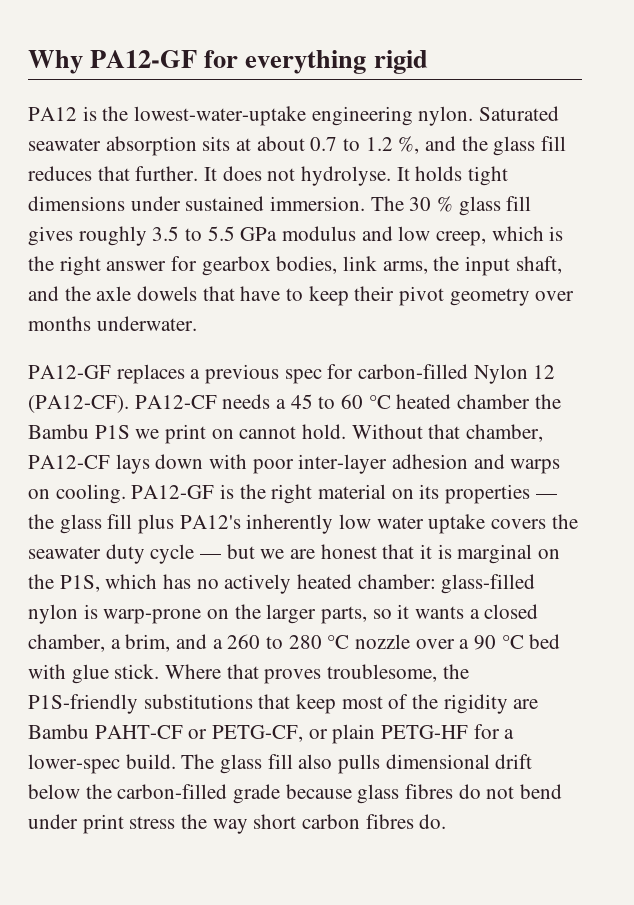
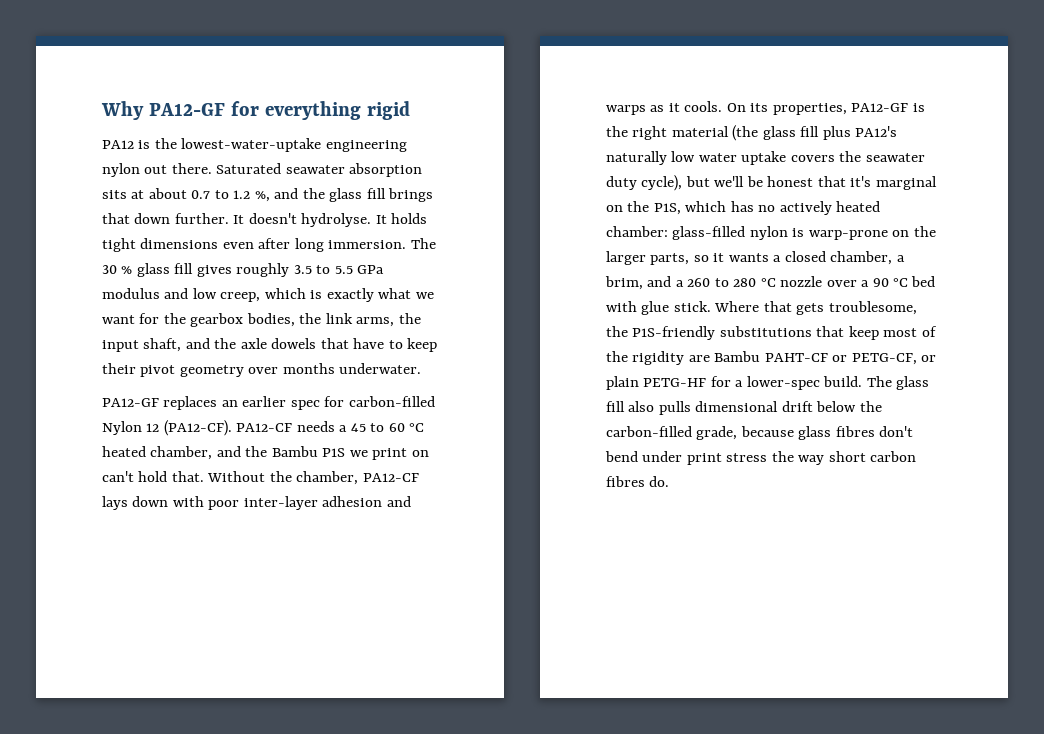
[418,106,474,126] nylon. -> [102,163,212,177] nylon out there.
[28,166,296,181] reduces that further. It does not -> [388,188,434,202] [102,213,297,224] brings that down further. It doesn't
[130,196,265,211] under sustained -> [222,238,324,252] even after long
[28,256,198,276] the right answer for -> [326,288,434,302] [102,313,186,324] exactly what we want for the
(338, 265) none -> [299,313,322,324] the
[190,364,280,384] a previous -> [221,396,287,407] an earlier
[457,394,531,409] chamber -> [150,446,241,460] chamber, and
[239,424,461,439] cannot hold. Without that -> [102,471,292,482] can't hold that. Without the
[28,484,126,504] on cooling. -> [650,101,847,115] as it cools. On its properties,
[391,484,557,504] [28,514,54,529] on its properties — the -> [732,125,759,141] (the
[246,514,334,534] inherently -> [606,151,667,165] naturally
[150,544,452,564] cycle — but we are honest that it is -> [641,175,872,191] cycle), but we'll be honest that it's
[264,669,322,684] proves -> [796,303,825,315] gets
[233,784,281,804] grade -> [696,426,738,440] grade,
[458,784,515,799] do not -> [879,426,914,437] don't

